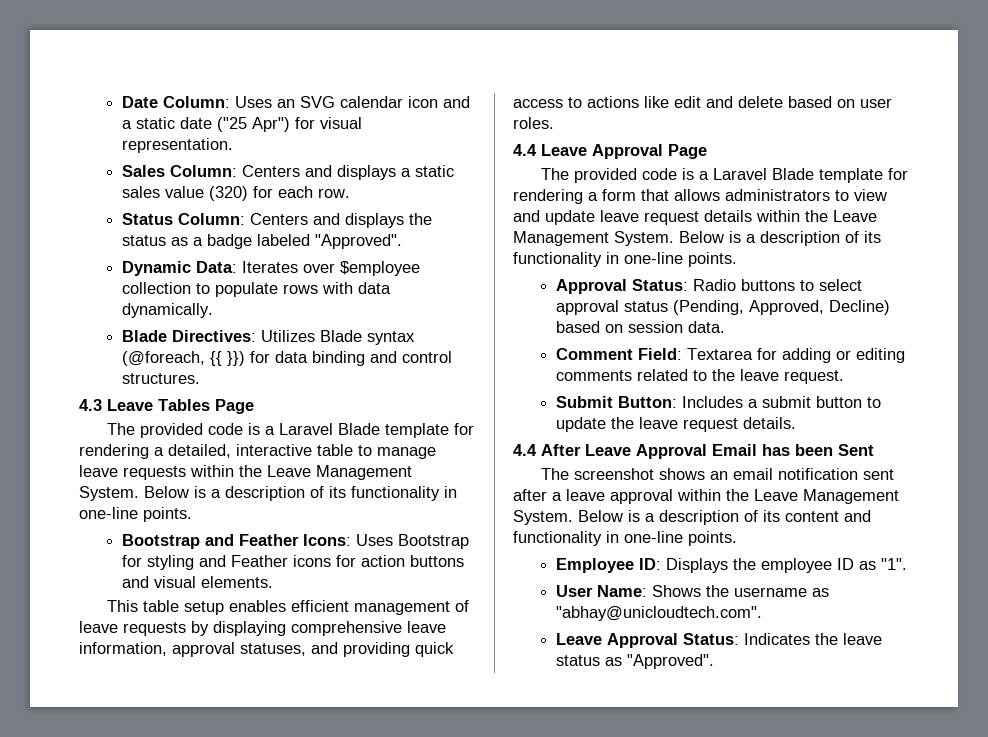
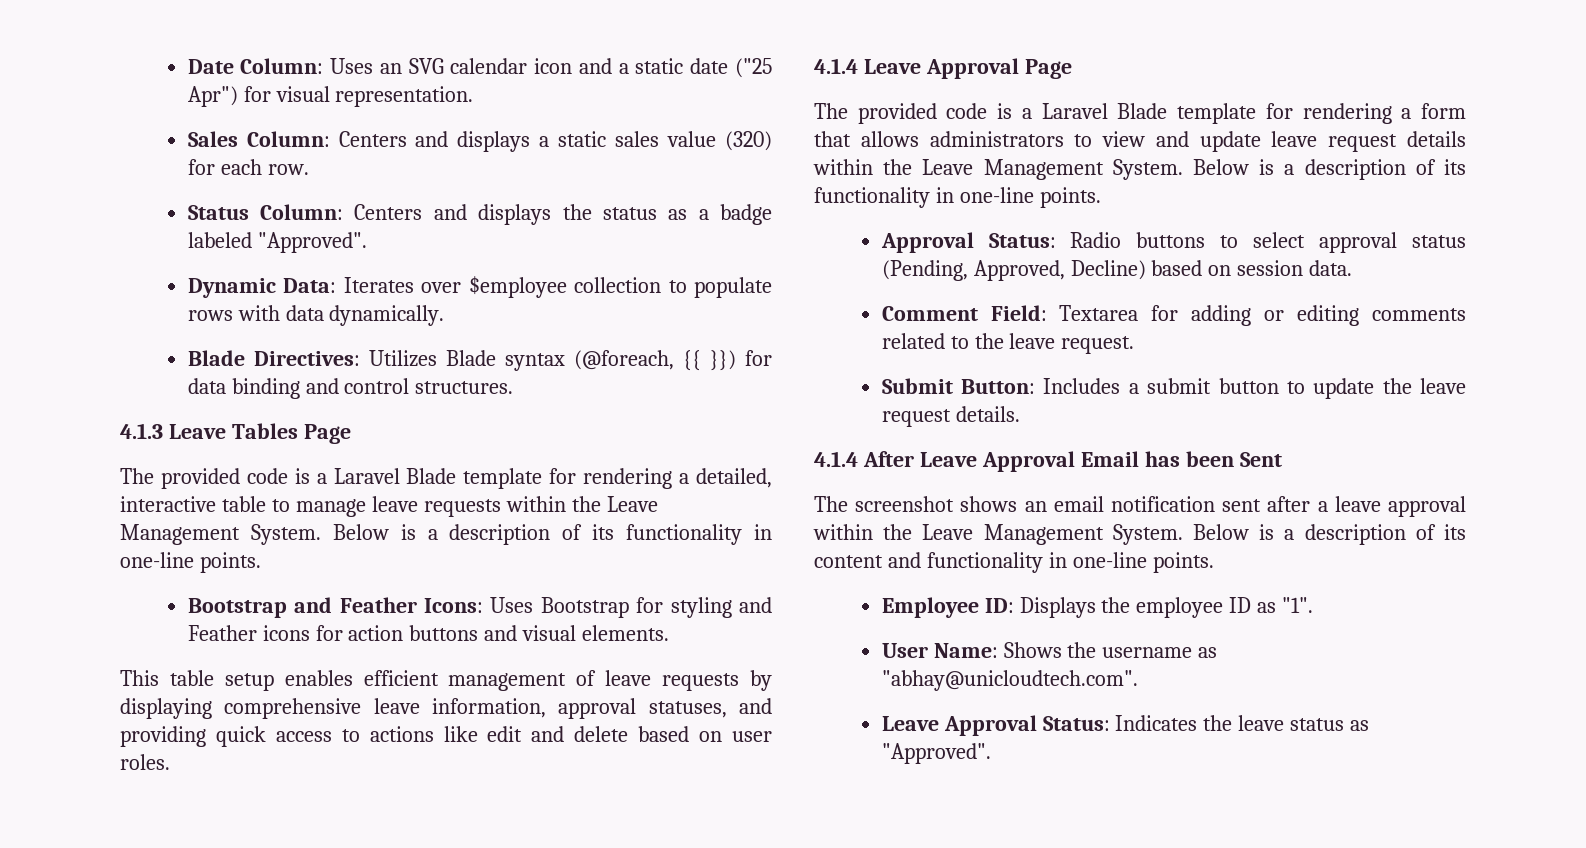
[79,399,102,411] 4.3 -> [120,423,163,439] 4.1.3
[513,144,537,156] 4.4 -> [814,58,858,74] 4.1.4
[513,444,537,456] 4.4 -> [814,451,858,467] 4.1.4

